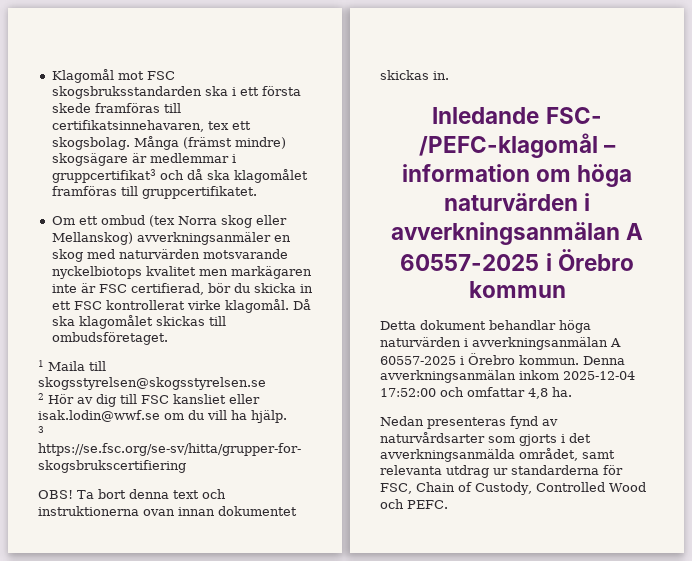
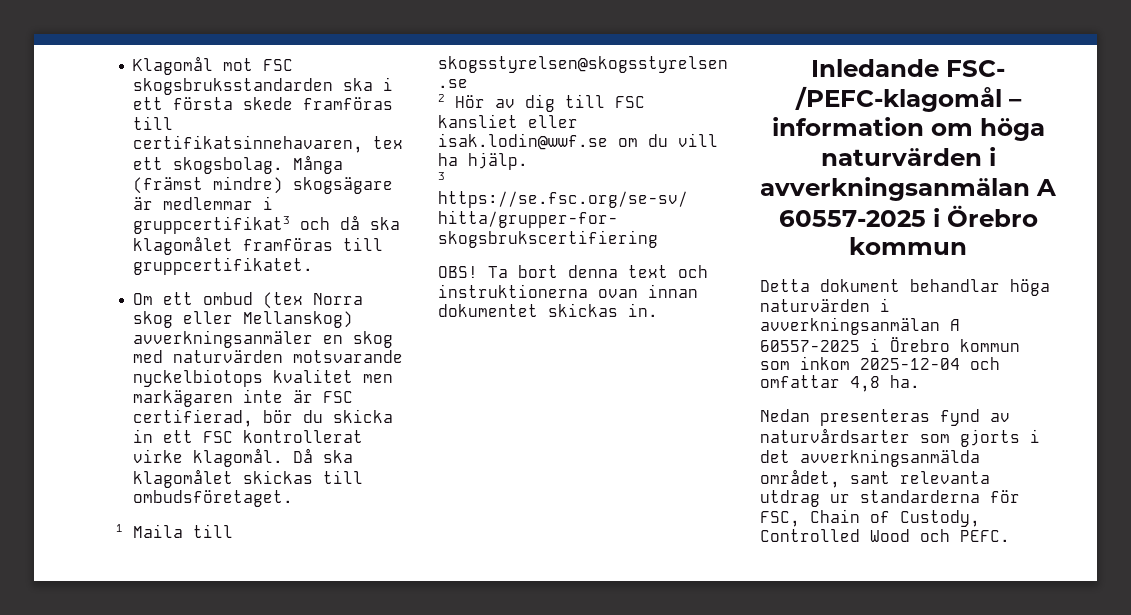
[519,355,625,365] [380,370,516,383] kommun. Denna avverkningsanmälan -> [960,339,1020,352] [760,361,790,370] kommun som
[380,388,436,397] 17:52:00 -> (960, 364) none

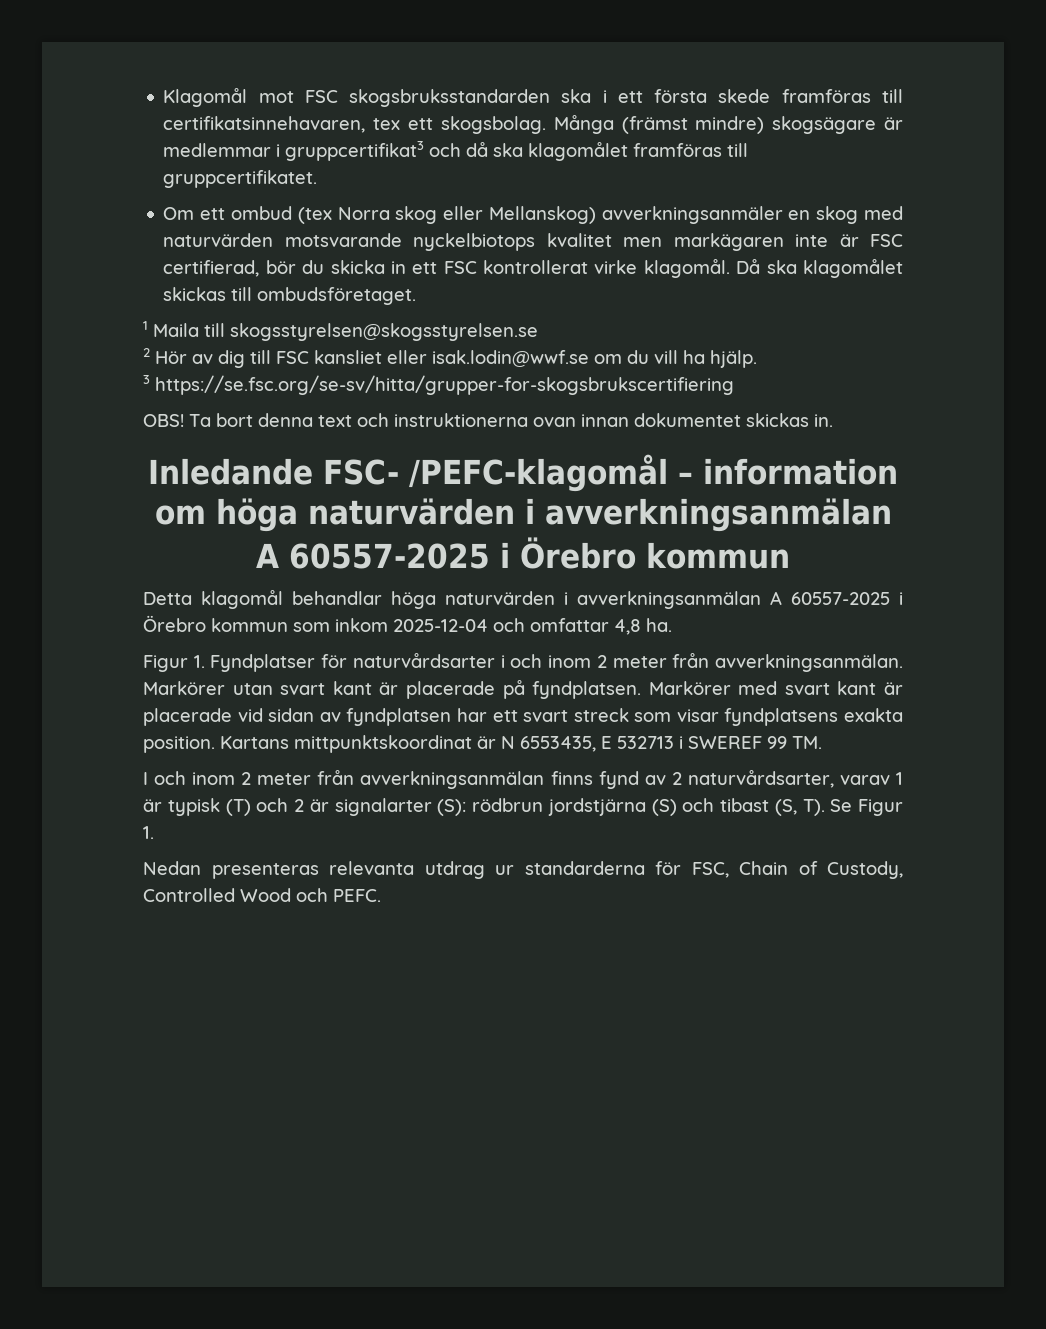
[820,279,900,292] dokument -> [201,590,283,609] klagomål
[760,409,1010,426] [760,428,1040,447] [760,449,980,467] [760,469,890,488] Nedan presenteras fynd av naturvårdsarter som gjorts i det avverkningsanmälda området, samt -> [143,653,904,672] [143,680,904,699] [143,708,904,726] [143,735,822,753] [143,770,904,789] [143,798,903,816] [143,826,154,839] [143,861,319,879] Figur 1. Fyndplatser för naturvårdsarter i och inom 2 meter från avverkningsanmälan. Markörer utan svart kant är placerade på fyndplatsen. Markörer med svart kant är placerade vid sidan av fyndplatsen har ett svart streck som visar fyndplatsens exakta position. Kartans mittpunktskoordinat är N 6553435, E 532713 i SWEREF 99 TM. // I och inom 2 meter från avverkningsanmälan finns fynd av 2 naturvårdsarter, varav 1 är typisk (T) och 2 är signalarter (S): rödbrun jordstjärna (S) och tibast (S, T). Se Figur 1. // Nedan presenteras

